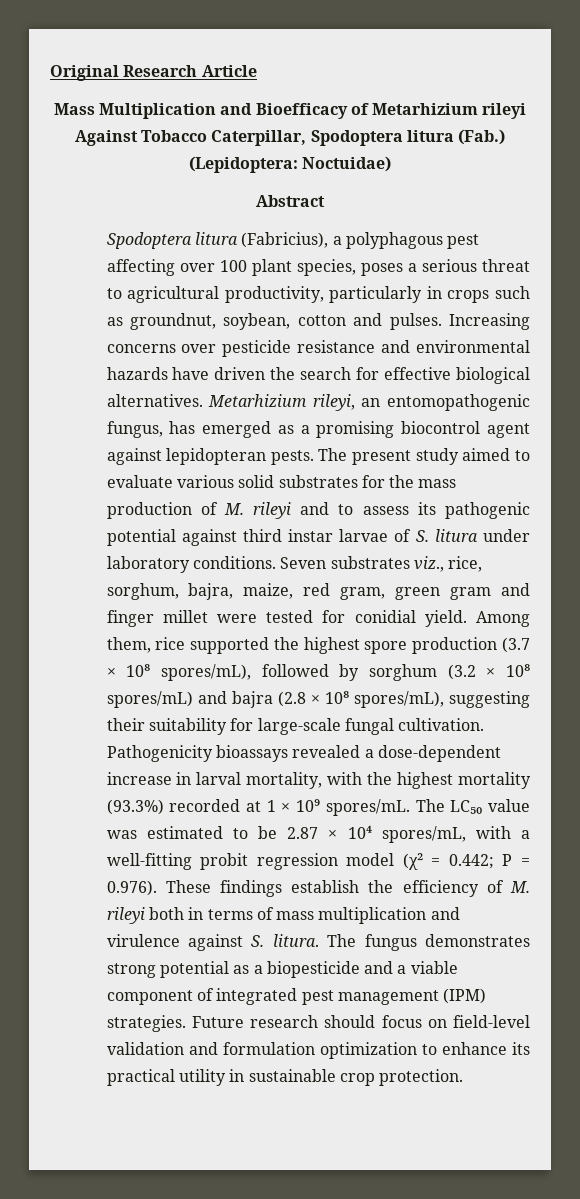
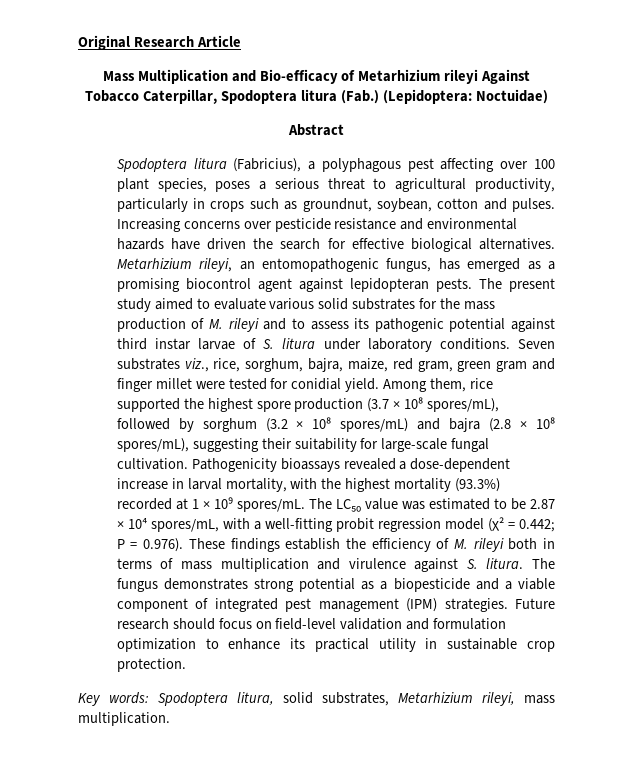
[255,103,348,119] Bioefficacy -> [259,69,338,84] Bio-efficacy
(464, 1077) none -> [78,692,555,706] [78,712,170,726] // Key words: Spodoptera litura, solid substrates, Metarhizium rileyi, mass multiplication.

